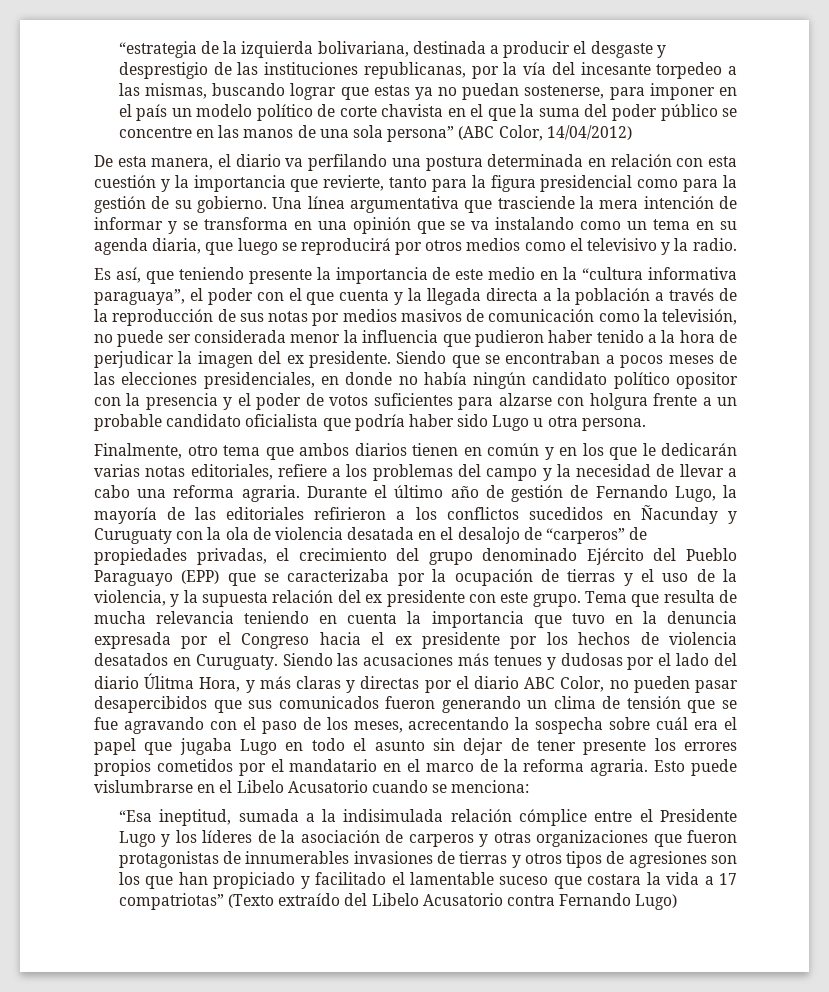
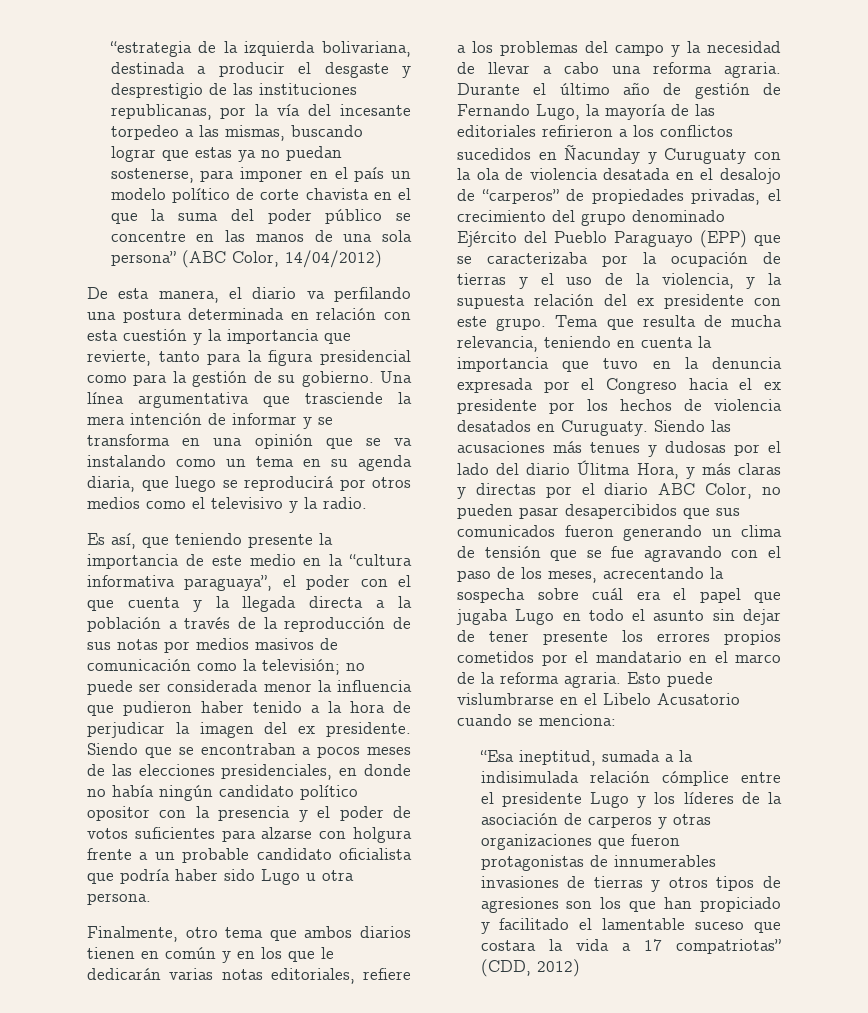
[662,309,737,325] televisión, -> [262,659,340,675] televisión;
[156,611,235,624] relevancia -> [457,336,538,352] relevancia,
[660,809,737,822] Presidente -> [501,792,582,807] presidente
[228,893,678,910] (Texto extraído del Libelo Acusatorio contra Fernando Lugo) -> [480,959,580,977] (CDD, 2012)

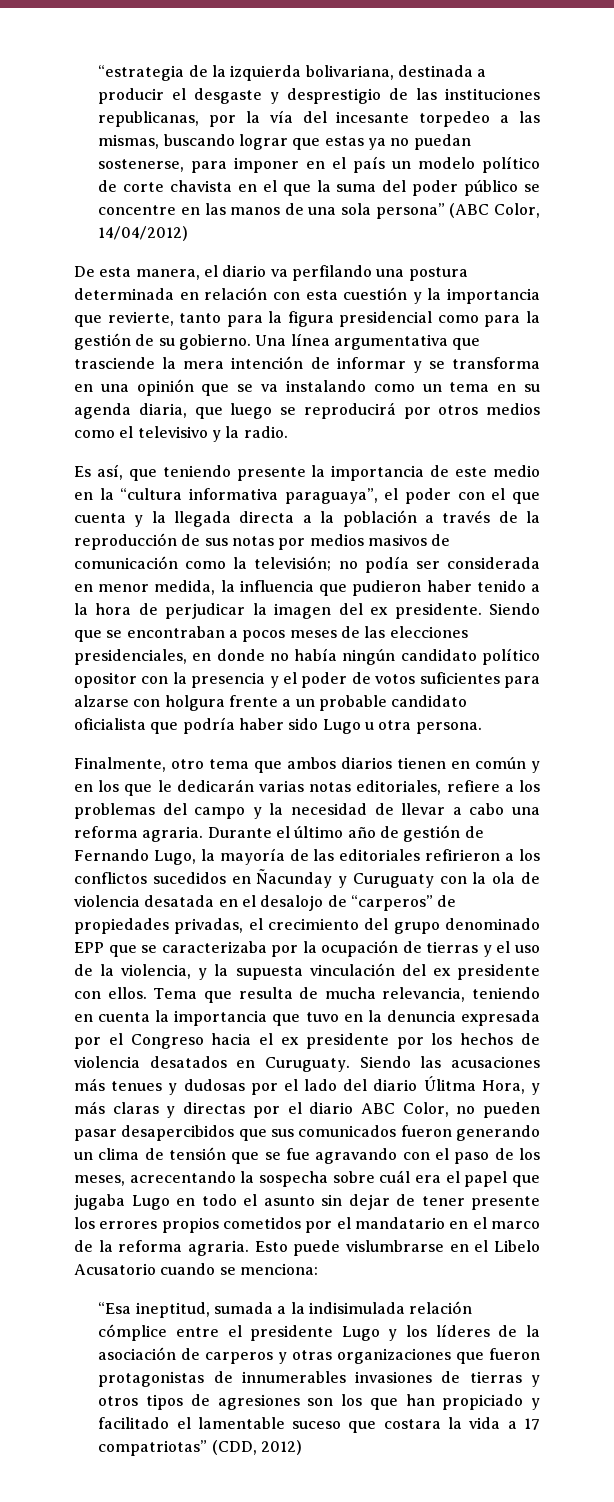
[87,680,133,695] puede -> [364,556,409,573] podía
[263,683,312,692] menor -> [74,580,216,595] en menor medida,
[457,230,747,248] Ejército del Pueblo Paraguayo (EPP) -> [74,942,104,953] EPP
[534,294,594,306] relación -> [309,963,395,976] vinculación
[457,316,547,331] este grupo. -> [107,987,147,999] ellos.

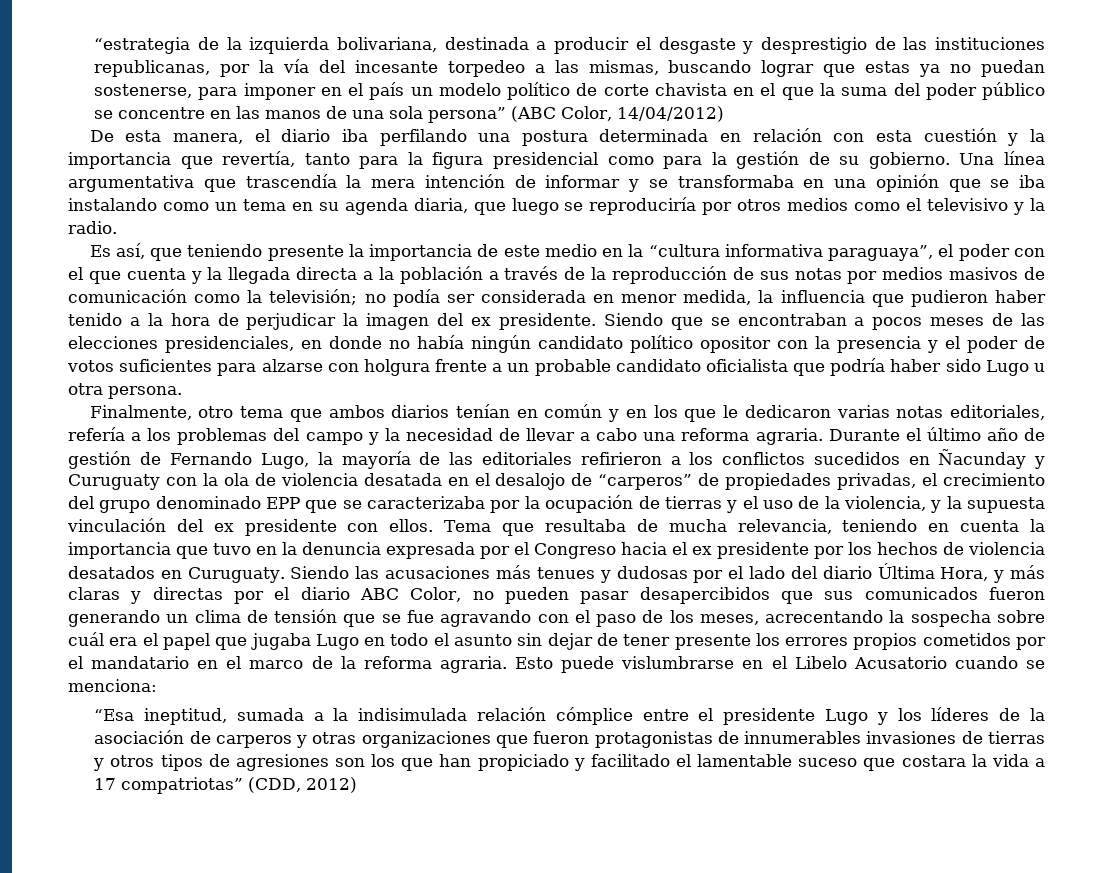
[270,269,288,277] va -> [341,129,368,142] iba
[107,311,174,326] revierte, -> [222,151,296,167] revertía,
[74,357,155,369] trasciende -> [245,174,337,188] trascendía
[452,357,540,369] transforma -> [677,175,794,188] transformaba
[261,384,279,392] va -> [1019,175,1045,188] iba
[303,402,396,419] reproducirá -> [589,197,697,215] reproduciría
[397,757,446,769] tienen -> [456,404,511,418] tenían
[176,779,254,792] dedicarán -> [744,405,831,418] dedicaron
[446,780,500,792] refiere -> [68,427,125,441] refería
[238,987,293,999] resulta -> [544,519,626,532] resultaba
[423,1076,476,1091] Úlitma -> [877,563,935,579] Última

